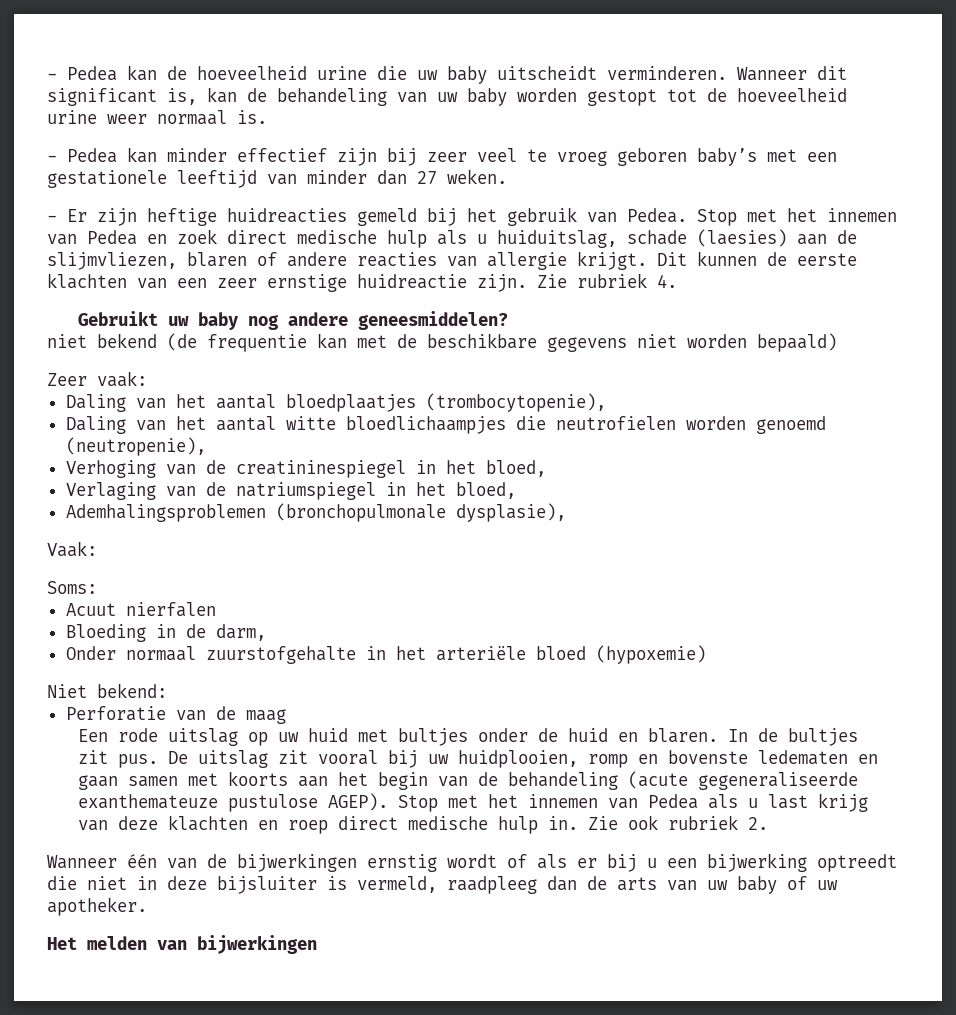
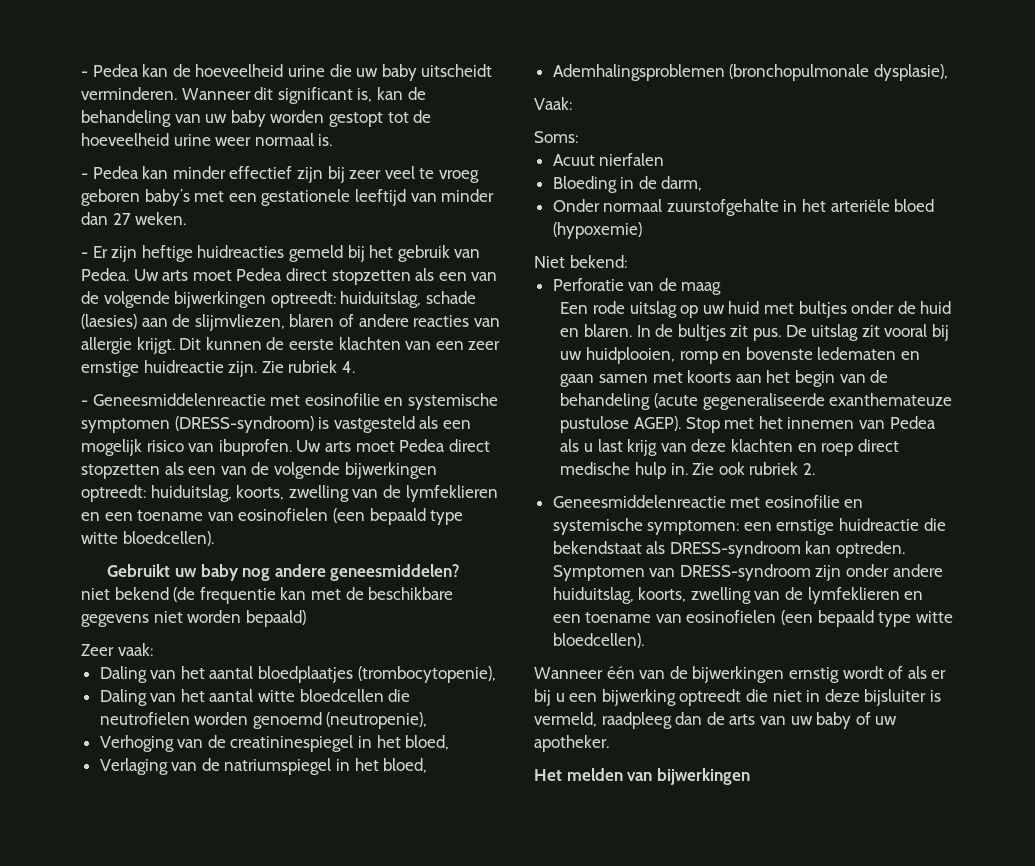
[697,208,897,226] [47,229,487,248] Stop met het innemen van Pedea en zoek direct medische hulp als u -> [133,268,498,285] [81,291,336,308] Uw arts moet Pedea direct stopzetten als een van de volgende bijwerkingen optreedt:
(677, 281) none -> [81,393,498,410] [81,416,471,433] [81,439,490,456] [81,462,437,479] [81,485,498,502] [81,508,464,525] [81,531,214,546] // - Geneesmiddelenreactie met eosinofilie en systemische symptomen (DRESS-syndroom) is vastgesteld als een mogelijk risico van ibuprofen. Uw arts moet Pedea direct stopzetten als een van de volgende bijwerkingen optreedt: huiduitslag, koorts, zwelling van de lymfeklieren en een toename van eosinofielen (een bepaald type witte bloedcellen).
[345,416,506,434] bloedlichaampjes -> [299,689,384,702] bloedcellen
(768, 823) none -> [552,495,864,508] [552,518,946,535] [552,541,906,558] [552,564,943,581] [552,587,924,604] [552,610,953,627] [552,633,644,648] // Geneesmiddelenreactie met eosinofilie en systemische symptomen: een ernstige huidreactie die bekendstaat als DRESS-syndroom kan optreden. Symptomen van DRESS-syndroom zijn onder andere huiduitslag, koorts, zwelling van de lymfeklieren en een toename van eosinofielen (een bepaald type witte bloedcellen).

